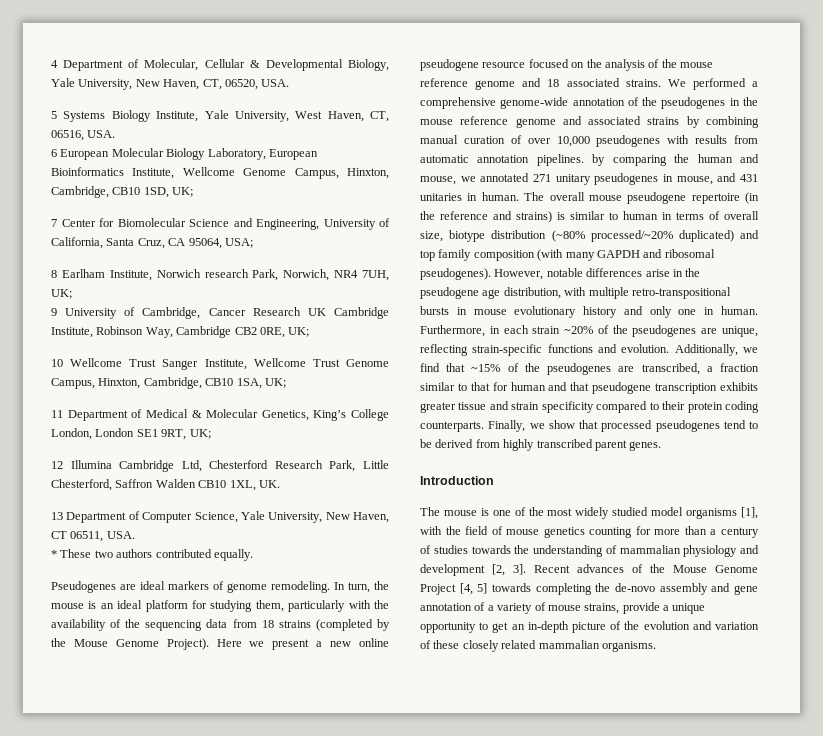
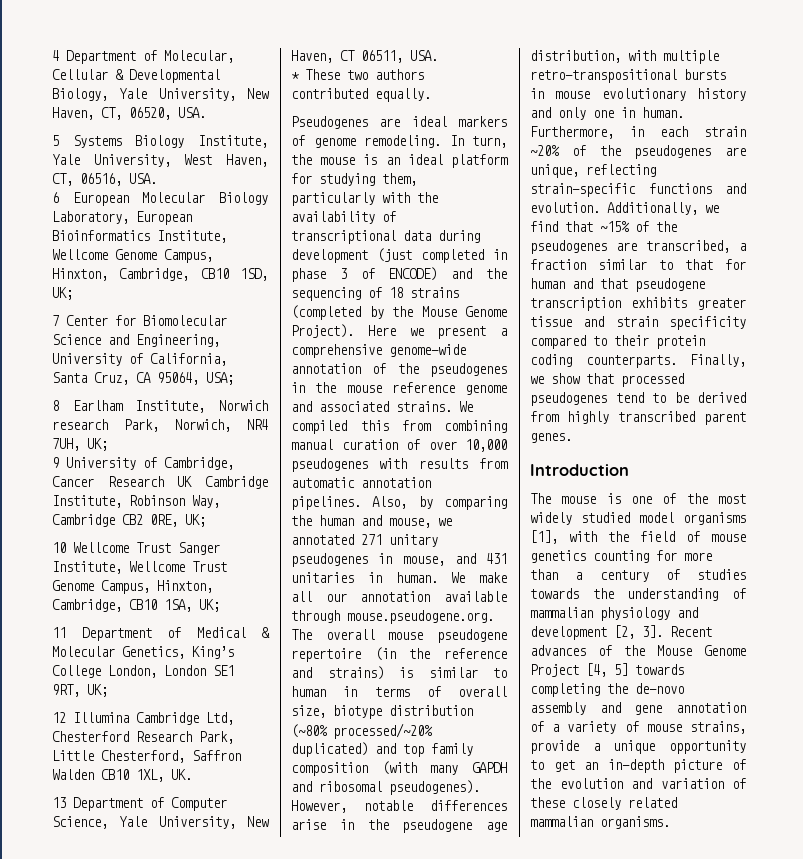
[125,619,257,631] the sequencing data from -> [291,230,480,244] [291,248,507,263] [291,267,507,282] [291,287,382,301] transcriptional data during development (just completed in phase 3 of ENCODE) and the sequencing of
[330,638,390,647] [420,59,713,71] [420,78,758,90] new online pseudogene resource focused on the analysis of the mouse reference genome and 18 associated strains. We performed a -> (507, 332) none
[647,116,700,128] strains by -> [396,401,473,412] [291,420,432,434] strains. We compiled this from
(584, 160) none -> [372,496,408,509] Also,
(519, 196) none -> [451,572,507,583] [291,591,507,602] [291,610,494,624] We make all our annotation available through mouse.pseudogene.org.

